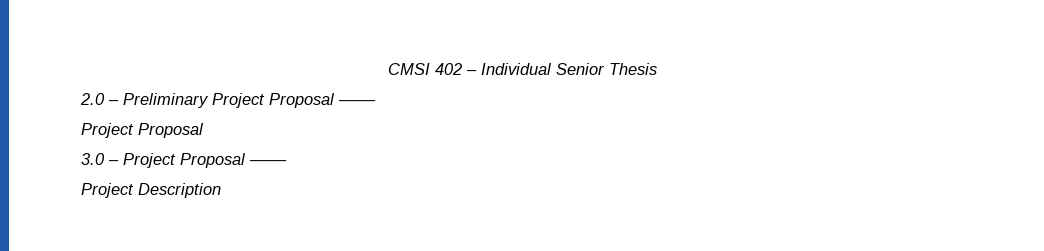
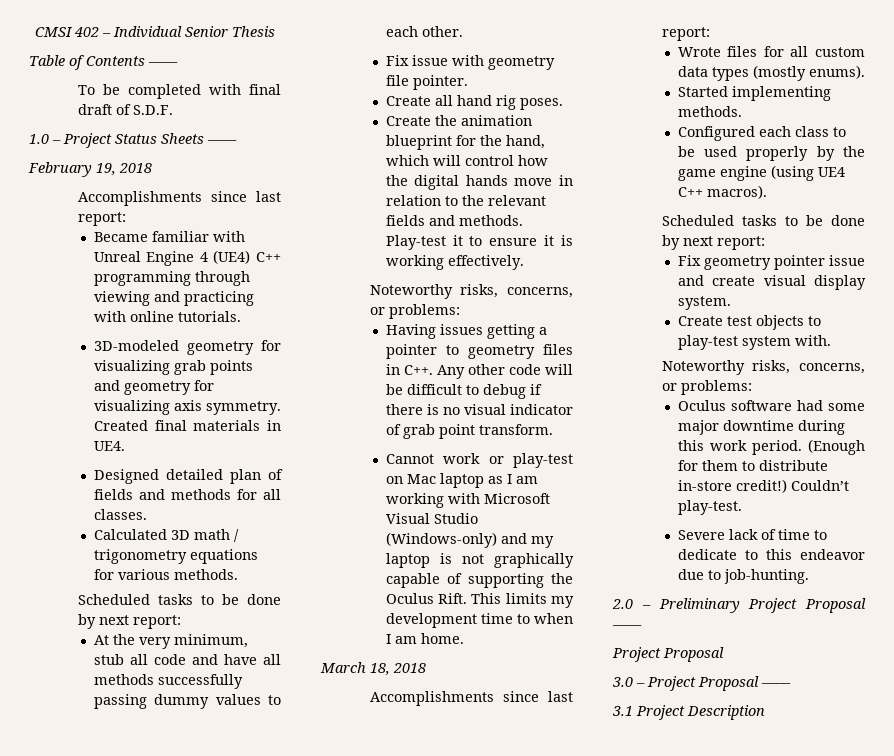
(657, 69) none -> [29,55,178,70] [77,84,282,99] [77,104,173,115] [29,133,237,148] [28,162,152,177] [77,191,281,206] [77,212,126,226] [93,231,245,242] [93,250,281,266] [93,271,250,286] [93,291,254,306] [93,311,241,322] [93,340,281,355] [93,360,253,375] [93,380,214,395] [93,400,281,415] [93,420,281,431] [93,441,125,451] [93,469,283,484] [93,489,281,500] [93,509,147,520] [93,529,239,542] [93,549,258,564] [93,569,238,580] [77,594,282,605] [77,614,181,629] [93,634,248,649] [93,654,281,665] [93,674,243,689] [93,694,281,709] [385,26,463,37] [385,55,555,70] [385,75,468,90] [385,95,563,110] [385,115,532,126] [385,135,545,150] [385,155,548,166] [385,175,573,190] [385,195,546,206] [385,215,523,226] [385,235,573,250] [385,255,524,270] [369,284,573,299] [369,304,460,319] [385,324,547,339] [385,344,573,359] [385,364,573,379] [385,384,542,399] [385,404,573,415] [385,424,553,439] [385,453,573,468] [385,473,538,488] [385,493,550,508] [385,513,478,524] [385,532,554,548] [385,553,574,568] [385,573,573,588] [385,593,574,608] [385,613,573,628] [385,633,464,644] [320,662,426,675] [369,691,573,706] [661,27,710,41] [677,46,865,57] [677,65,865,81] [677,86,831,101] [677,106,742,117] [677,126,846,141] [677,146,865,161] [677,165,845,181] [677,185,767,199] [661,215,865,226] [661,235,765,250] [677,255,865,270] [677,275,866,290] [677,296,731,310] [677,315,821,330] [677,335,831,350] [661,360,865,375] [661,380,752,395] [677,400,865,411] [677,420,845,435] [677,439,865,455] [677,460,828,471] [677,479,849,493] [677,500,742,515] [677,529,827,540] [677,549,865,560] [677,569,809,584] // Table of Contents –––– // To be completed with final draft of S.D.F. // 1.0 – Project Status Sheets –––– // February 19, 2018 // Accomplishments since last report: // Became familiar with Unreal Engine 4 (UE4) C++ programming through viewing and practicing with online tutorials. // 3D-modeled geometry for visualizing grab points and geometry for visualizing axis symmetry. Created final materials in UE4. // Designed detailed plan of fields and methods for all classes. // Calculated 3D math / trigonometry equations for various methods. // Scheduled tasks to be done by next report: // At the very minimum, stub all code and have all methods successfully passing dummy values to each other. // Fix issue with geometry file pointer. // Create all hand rig poses. // Create the animation blueprint for the hand, which will control how the digital hands move in relation to the relevant fields and methods. Play-test it to ensure it is working effectively. // Noteworthy risks, concerns, or problems: // Having issues getting a pointer to geometry files in C++. Any other code will be difficult to debug if there is no visual indicator of grab point transform. // Cannot work or play-test on Mac laptop as I am working with Microsoft Visual Studio (Windows-only) and my laptop is not graphically capable of supporting the Oculus Rift. This limits my development time to when I am home. // March 18, 2018 // Accomplishments since last report: // Wrote files for all custom data types (mostly enums). // Started implementing methods. // Configured each class to be used properly by the game engine (using UE4 C++ macros). // Scheduled tasks to be done by next report: // Fix geometry pointer issue and create visual display system. // Create test objects to play-test system with. // Noteworthy risks, concerns, or problems: // Oculus software had some major downtime during this work period. (Enough for them to distribute in-store credit!) Couldn’t play-test. // Severe lack of time to dedicate to this endeavor due to job-hunting.
(287, 162) none -> [612,706,633,716] 3.1

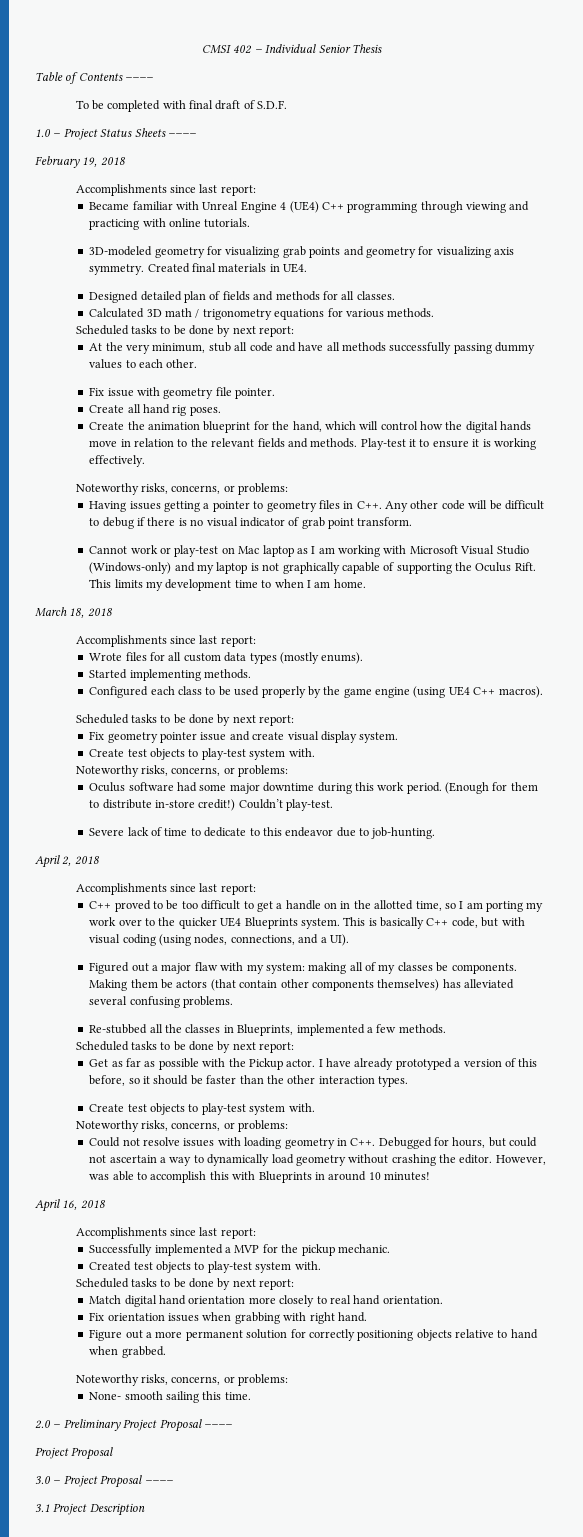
(809, 576) none -> [35,855,100,868] [75,883,256,895] [89,900,544,912] [89,917,525,929] [89,934,349,946] [89,962,517,974] [89,979,515,991] [89,996,234,1008] [89,1024,446,1036] [75,1041,295,1053] [89,1058,538,1070] [89,1075,409,1087] [89,1103,315,1115] [75,1120,289,1132] [89,1137,538,1149] [89,1154,546,1166] [89,1171,431,1183] [35,1199,106,1212] [75,1227,256,1239] [89,1244,390,1256] [89,1261,321,1273] [75,1278,295,1290] [89,1295,443,1307] [89,1312,367,1324] [89,1329,538,1341] [89,1346,166,1358] [75,1374,289,1386] [89,1391,251,1403] // April 2, 2018 // Accomplishments since last report: // C++ proved to be too difficult to get a handle on in the allotted time, so I am porting my work over to the quicker UE4 Blueprints system. This is basically C++ code, but with visual coding (using nodes, connections, and a UI). // Figured out a major flaw with my system: making all of my classes be components. Making them be actors (that contain other components themselves) has alleviated several confusing problems. // Re-stubbed all the classes in Blueprints, implemented a few methods. // Scheduled tasks to be done by next report: // Get as far as possible with the Pickup actor. I have already prototyped a version of this before, so it should be faster than the other interaction types. // Create test objects to play-test system with. // Noteworthy risks, concerns, or problems: // Could not resolve issues with loading geometry in C++. Debugged for hours, but could not ascertain a way to dynamically load geometry without crashing the editor. However, was able to accomplish this with Blueprints in around 10 minutes! // April 16, 2018 // Accomplishments since last report: // Successfully implemented a MVP for the pickup mechanic. // Created test objects to play-test system with. // Scheduled tasks to be done by next report: // Match digital hand orientation more closely to real hand orientation. // Fix orientation issues when grabbing with right hand. // Figure out a more permanent solution for correctly positioning objects relative to hand when grabbed. // Noteworthy risks, concerns, or problems: // None- smooth sailing this time.

